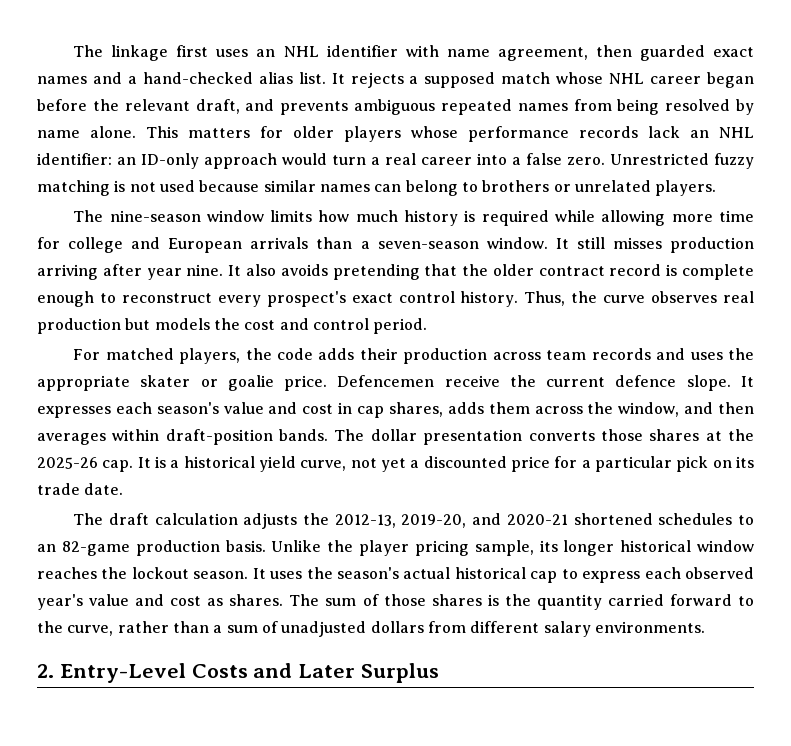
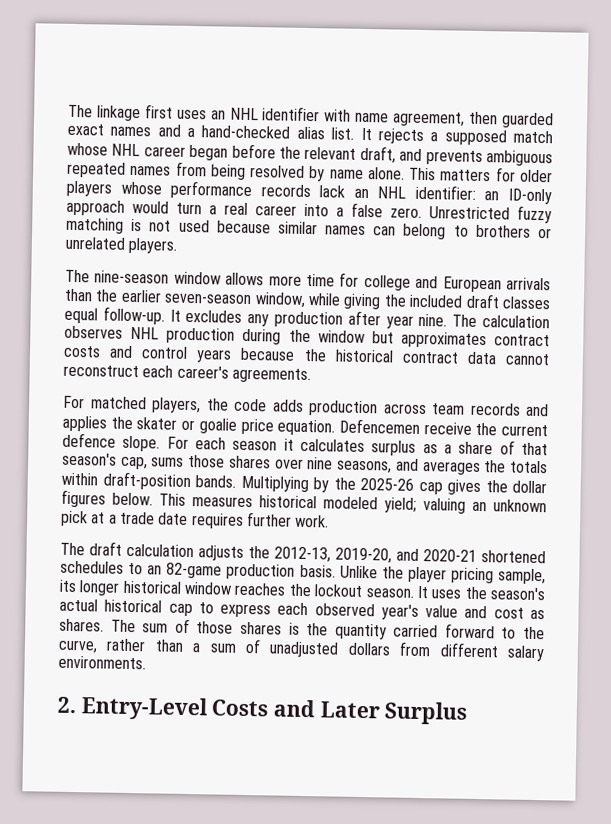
[270,210,666,226] limits how much history is required while allowing -> [225,272,265,286] allows
[360,237,755,253] [37,264,755,280] [37,291,754,307] [37,318,428,334] a seven-season window. It still misses production arriving after year nine. It also avoids pretending that the older contract record is complete enough to reconstruct every prospect's exact control history. Thus, the curve observes real production but models the cost and control period. -> [95,289,551,310] [64,306,550,329] [64,325,550,349] [63,345,550,366] [63,364,311,384] the earlier seven-season window, while giving the included draft classes equal follow-up. It excludes any production after year nine. The calculation observes NHL production during the window but approximates contract costs and control years because the historical contract data cannot reconstruct each career's agreements.
[359,348,398,360] their -> (304, 405) none
[690,348,754,360] [37,375,130,391] uses the appropriate -> [62,415,133,432] applies the
[284,375,328,391] price. -> [240,418,336,436] price equation.
[740,376,754,387] [37,402,755,418] [37,429,755,445] [37,456,755,472] [37,483,124,495] It expresses each season's value and cost in cap shares, adds them across the window, and then averages within draft-position bands. The dollar presentation converts those shares at the 2025-26 cap. It is a historical yield curve, not yet a discounted price for a particular pick on its trade date. -> [166,436,548,456] [62,452,549,476] [61,471,547,496] [61,489,547,514] [60,510,330,529] For each season it calculates surplus as a share of that season's cap, sums those shares over nine seasons, and averages the totals within draft-position bands. Multiplying by the 2025-26 cap gives the dollar figures below. This measures historical modeled yield; valuing an unknown pick at a trade date requires further work.

